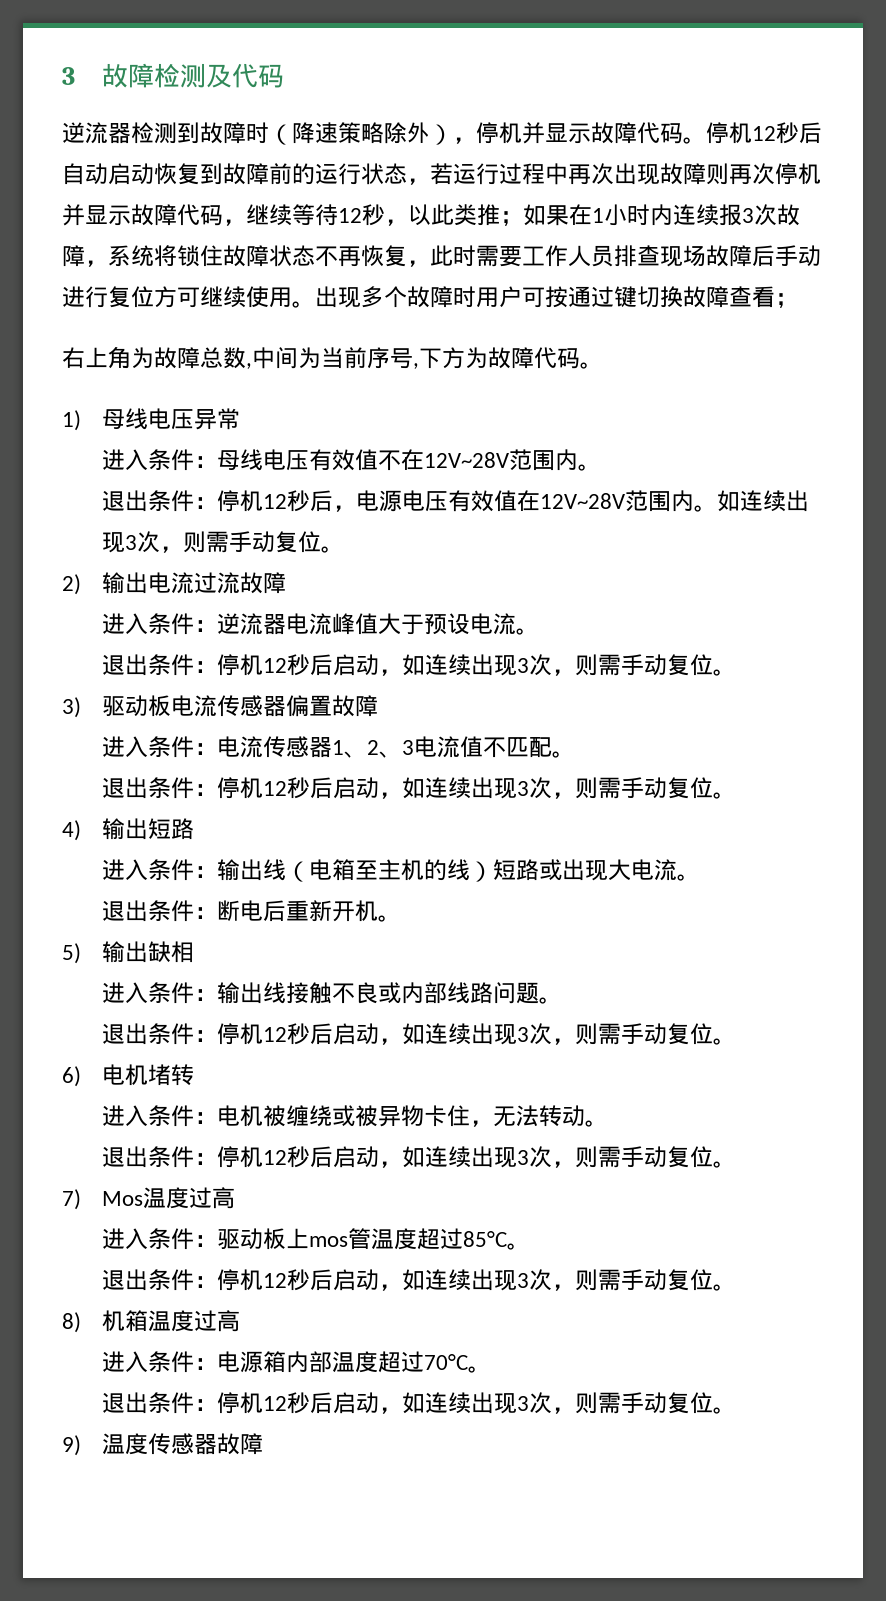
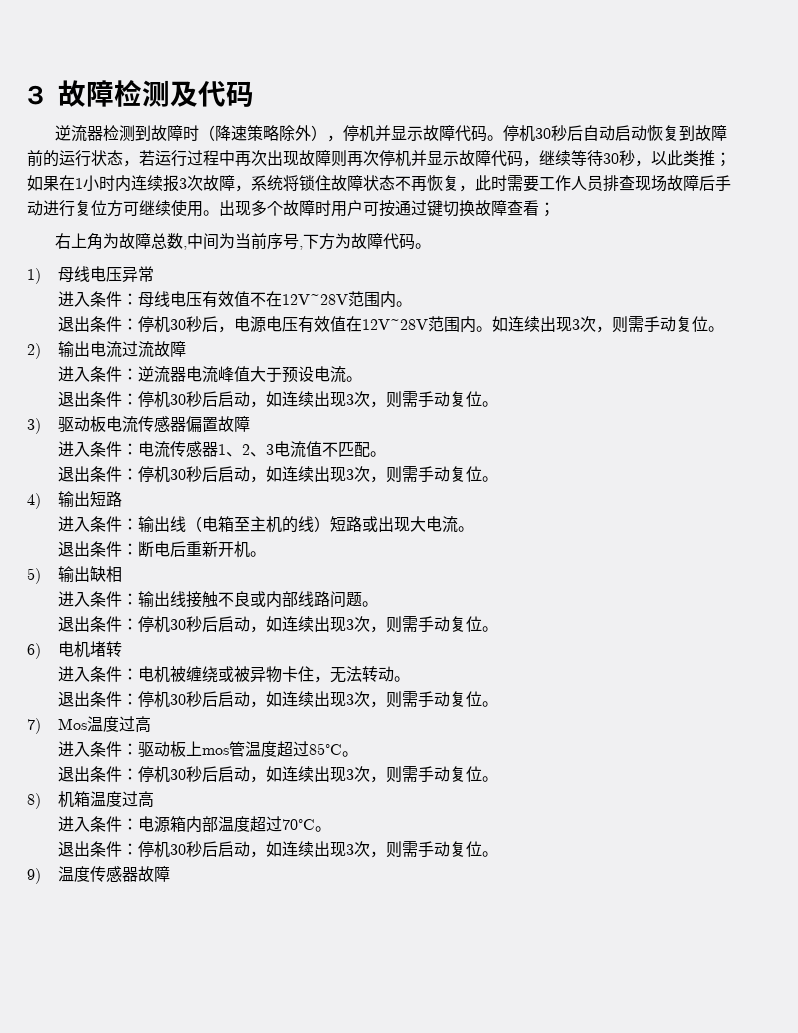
[752,126,776,141] 12 -> [534,128,551,139] 30
[338,208,362,223] 12 -> [603,153,619,164] 30
[262,494,287,509] 12 -> [170,319,187,330] 30
[262,658,287,673] 12 -> [170,394,187,405] 30
[262,781,287,796] 12 -> [170,469,187,480] 30
[262,1027,287,1042] 12 -> [170,619,187,630] 30
[262,1150,287,1165] 12 -> [170,694,187,705] 30
[262,1273,287,1288] 12 -> [170,769,187,780] 30
[262,1396,287,1411] 12 -> [170,844,187,855] 30

